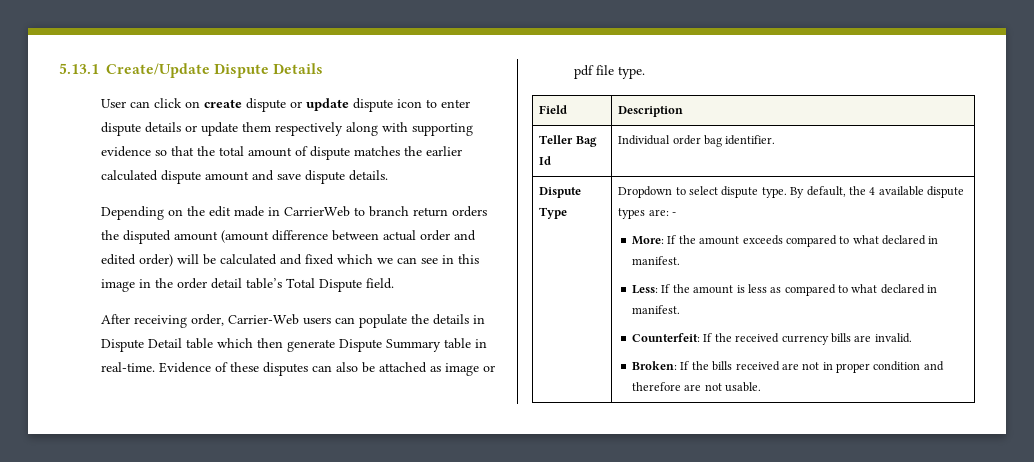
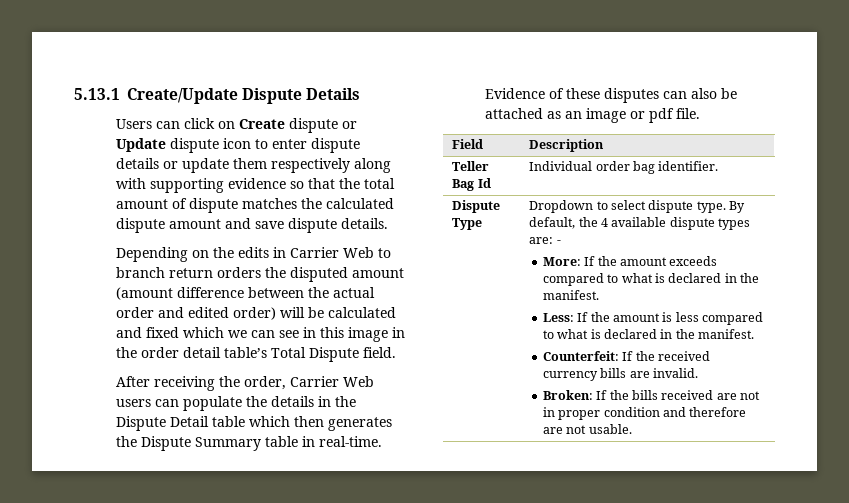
[101,99,127,108] User -> [115,119,152,129] Users
[204,99,243,108] create -> [238,119,285,129] Create
[306,98,350,111] update -> [115,138,166,152] Update
[426,146,463,156] earlier -> (322, 203) none
[209,206,351,217] edit made in CarrierWeb -> [237,247,374,258] edits in Carrier Web
(380, 235) none -> [307,287,329,298] the
[191,314,300,326] order, Carrier-Web -> [218,376,374,390] the order, Carrier Web
(486, 319) none -> [334,396,356,407] the
[287,339,336,352] generate -> [327,417,392,431] [115,436,137,447] generates the
(442, 369) none -> [564,111,582,119] an
[596,65,646,79] file type. -> [675,108,700,119] file.
[882,235,939,245] declared in -> [655,273,760,283] is declared in the
[770,284,938,296] as compared to what declared in -> [702,312,764,325] [542,329,695,339] compared to what is declared in the

